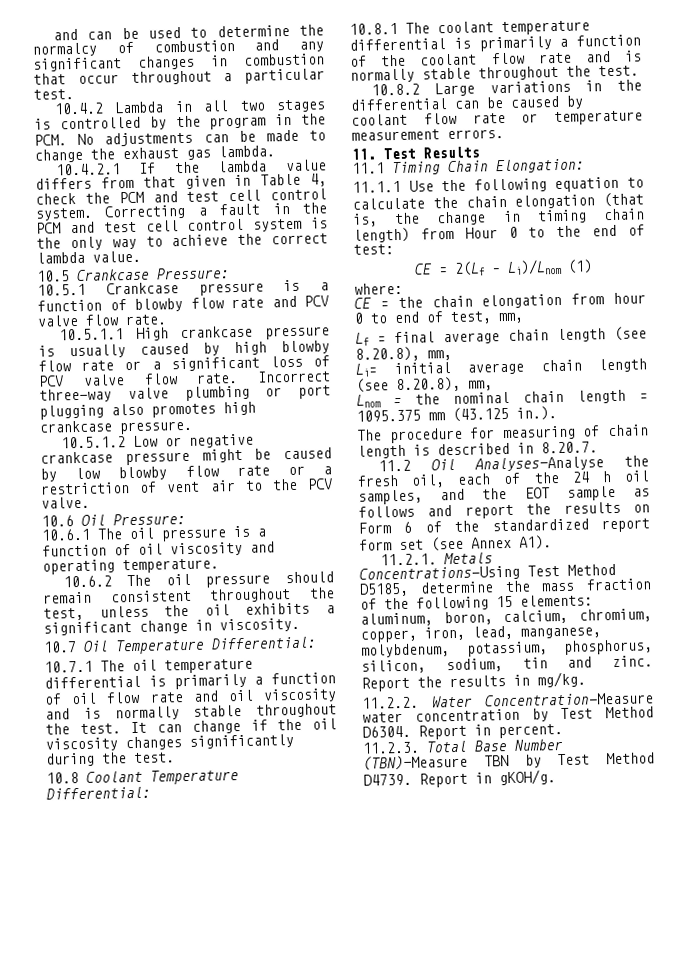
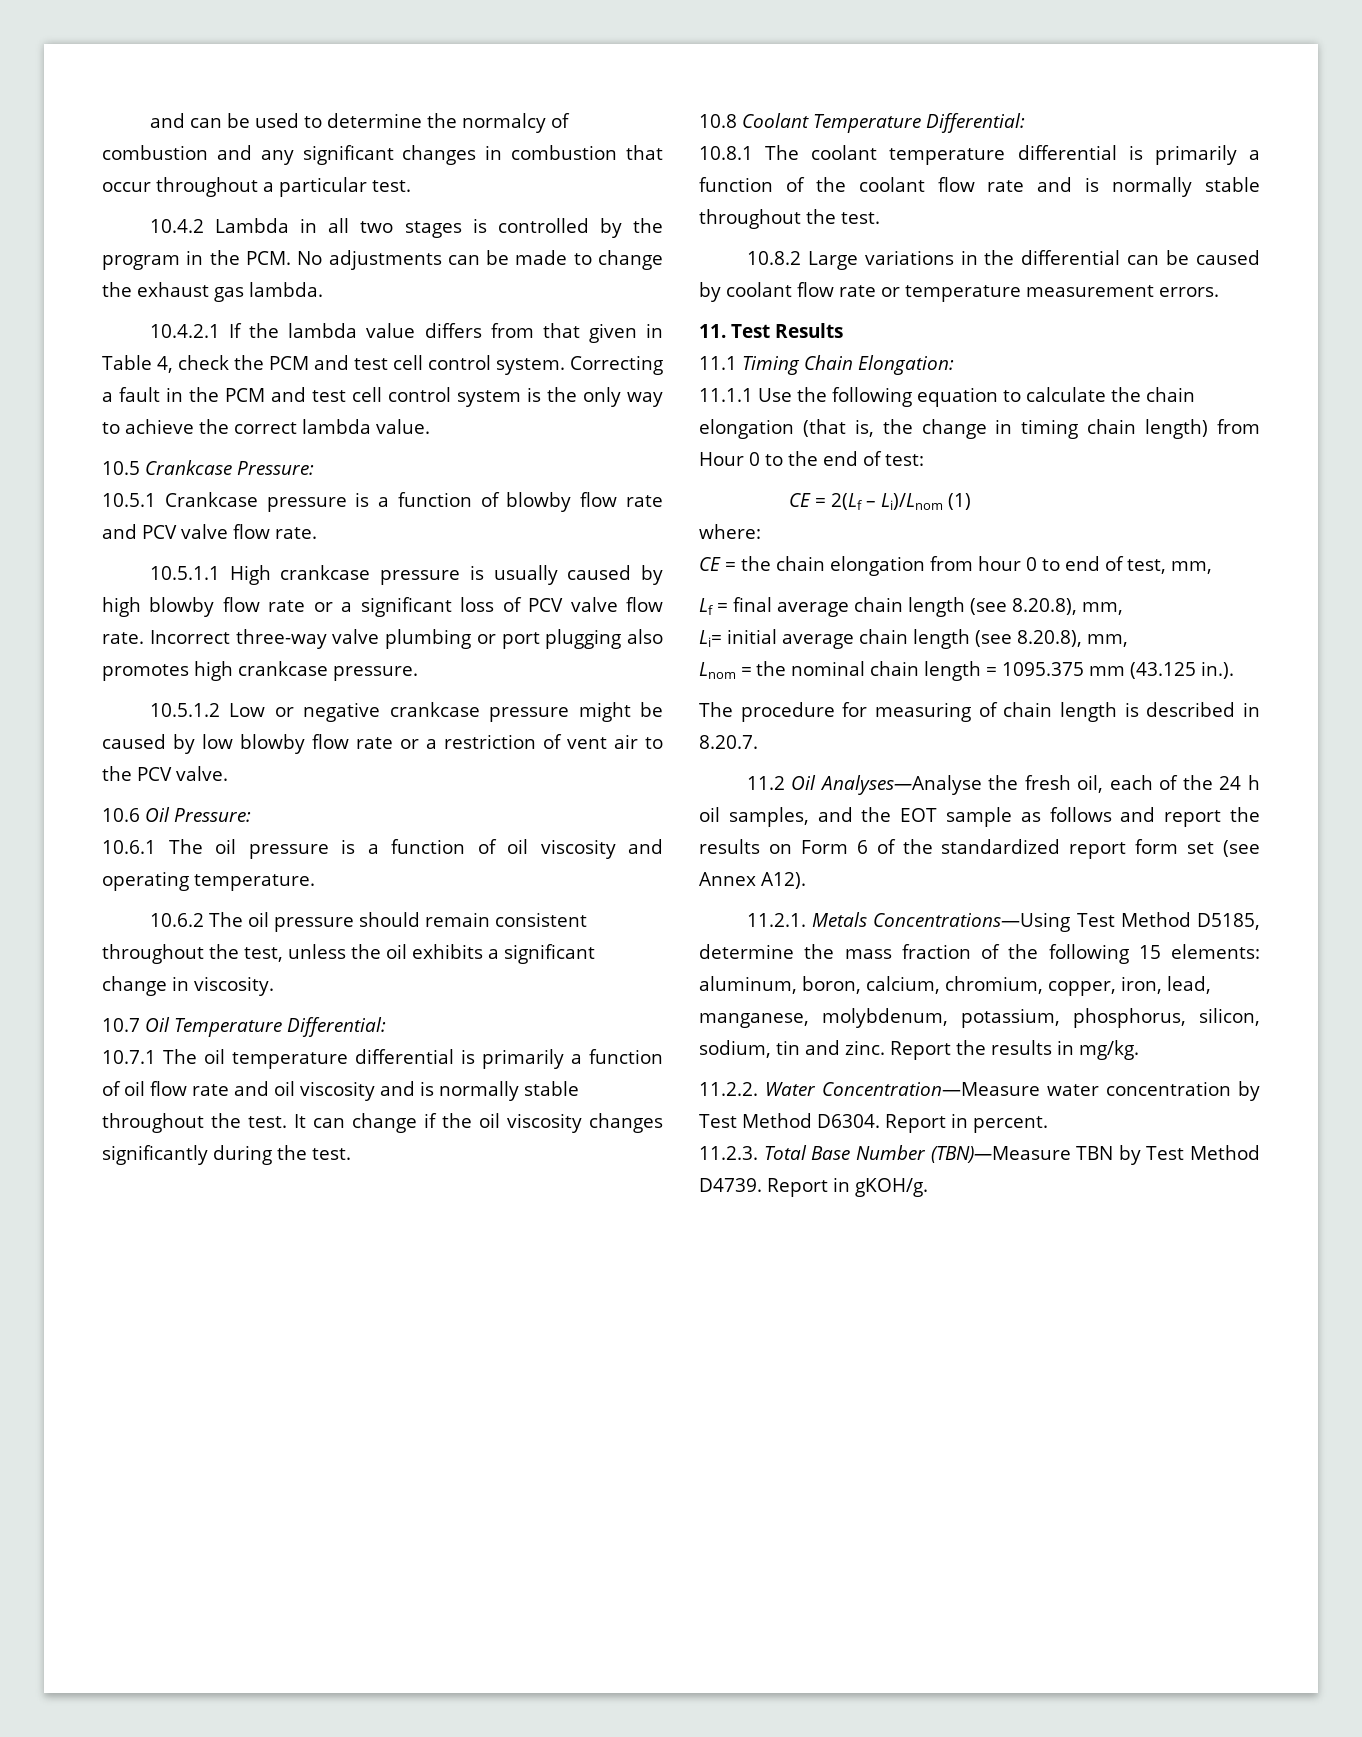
[519,535,552,550] A1). -> [761,872,806,889] A12).

